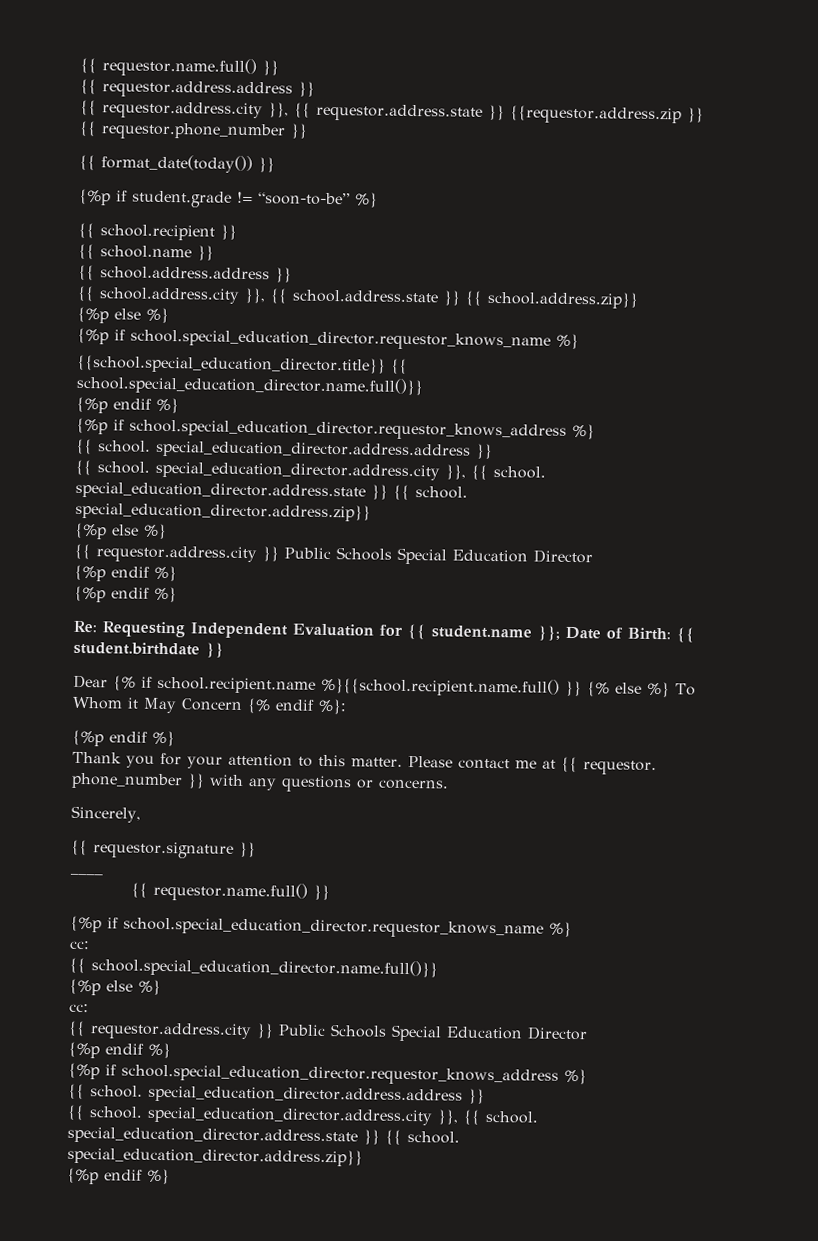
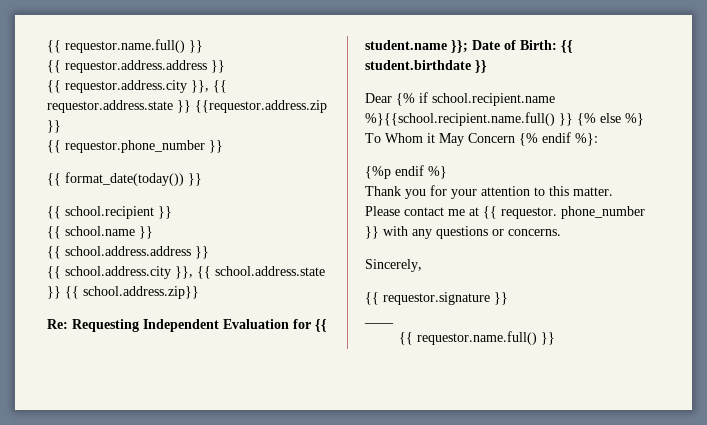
[79,188,378,208] // {%p if student.grade != “soon-to-be” %} -> (202, 179) none
[77,306,169,324] [77,327,579,351] [77,354,408,375] [76,374,423,397] [76,396,179,414] [76,417,595,441] [76,438,493,460] [75,459,546,481] [75,481,468,501] [75,501,371,522] [74,522,167,540] [74,543,593,565] [74,564,177,582] [74,585,177,603] // {%p else %} // {%p if school.special_education_director.requestor_knows_name %} // {{school.special_education_director.title}} {{ school.special_education_director.name.full()}} // {%p endif %} // {%p if school.special_education_director.requestor_knows_address %} // {{ school. special_education_director.address.address }} // {{ school. special_education_director.address.city }}, {{ school. special_education_director.address.state }} {{ school. special_education_director.address.zip}} // {%p else %} // {{ requestor.address.city }} Public Schools Special Education Director // {%p endif %} // {%p endif %} -> (199, 292) none
[70,915,572,939] [69,940,90,950] [69,957,438,979] [69,978,161,996] [69,1003,89,1013] [68,1020,588,1042] [68,1041,171,1059] [68,1062,587,1086] [68,1083,485,1105] [67,1104,539,1126] [67,1126,460,1146] [67,1146,363,1167] [67,1167,170,1185] // {%p if school.special_education_director.requestor_knows_name %} // cc: // {{ school.special_education_director.name.full()}} // {%p else %} // cc: // {{ requestor.address.city }} Public Schools Special Education Director // {%p endif %} // {%p if school.special_education_director.requestor_knows_address %} // {{ school. special_education_director.address.address }} // {{ school. special_education_director.address.city }}, {{ school. special_education_director.address.state }} {{ school. special_education_director.address.zip}} // {%p endif %} -> (556, 338) none

